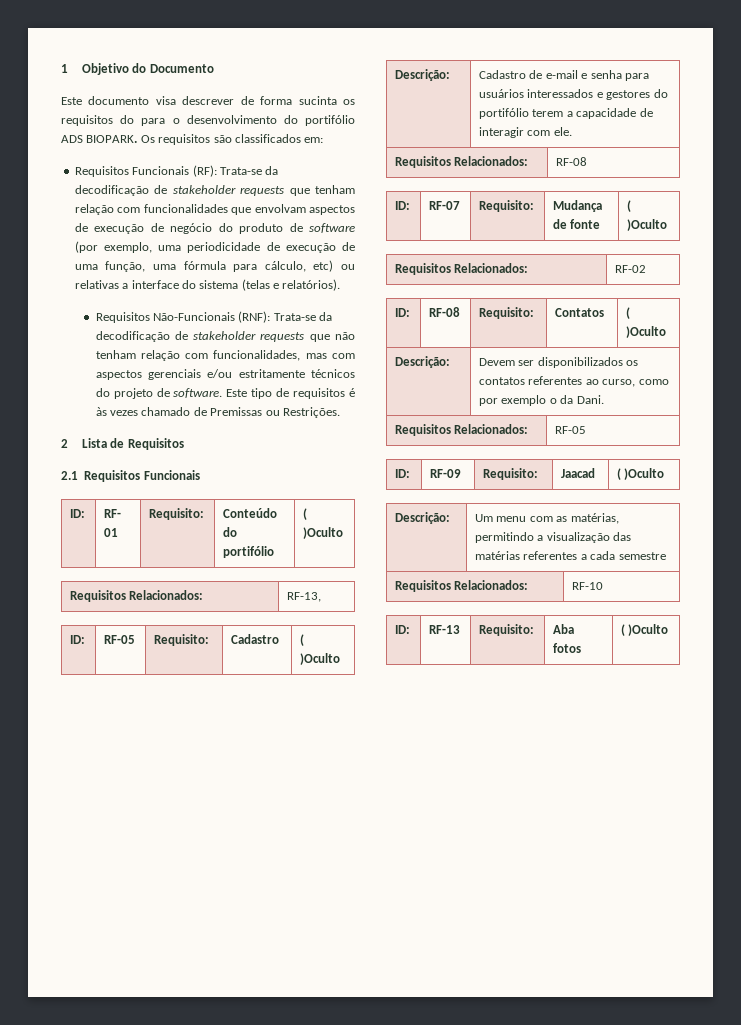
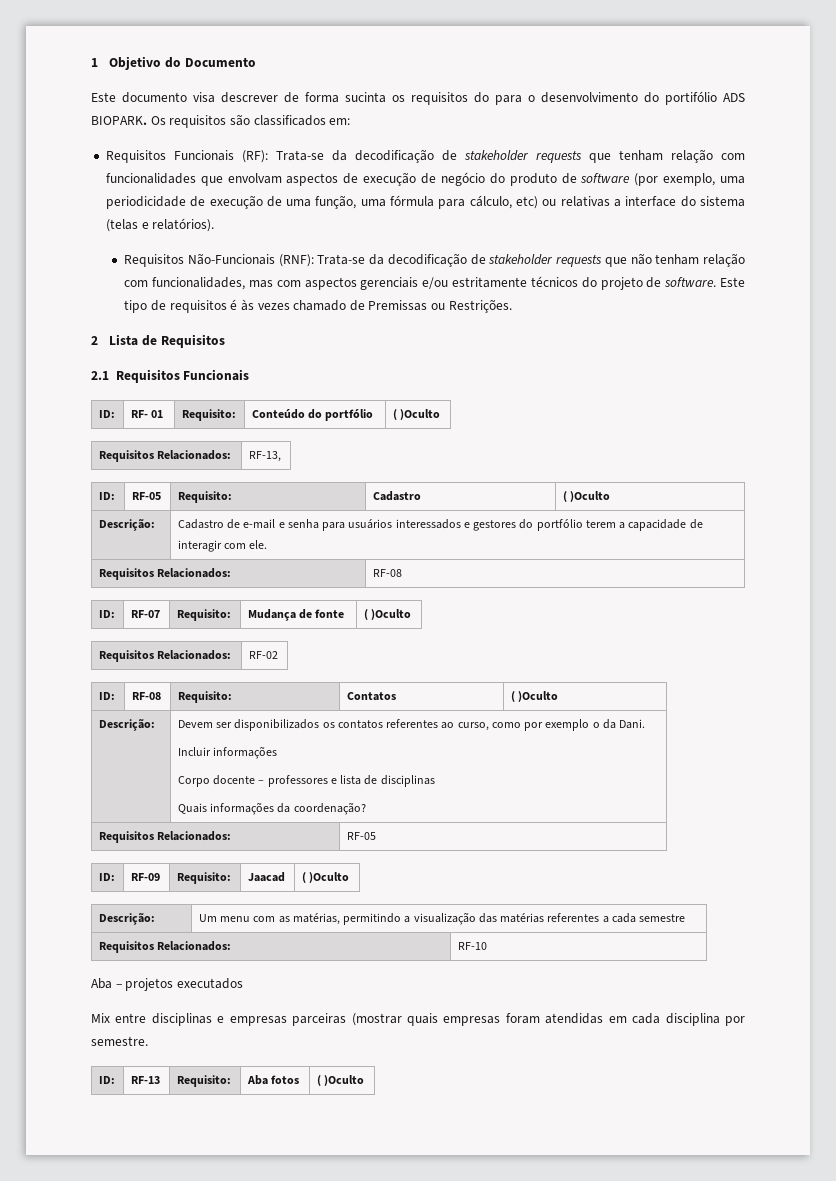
[223,546,275,558] portifólio -> [325,409,374,421] portfólio
[479,108,530,119] portifólio -> [536,519,583,531] portfólio
(604, 399) none -> [177,746,278,759] [177,775,435,787] [177,802,366,815] // Incluir informações // Corpo docente – professores e lista de disciplinas // Quais informações da coordenação?
(604, 586) none -> [91,978,243,991] [91,1013,746,1026] [91,1036,148,1046] // Aba – projetos executados // Mix entre disciplinas e empresas parceiras (mostrar quais empresas foram atendidas em cada disciplina por semestre.

